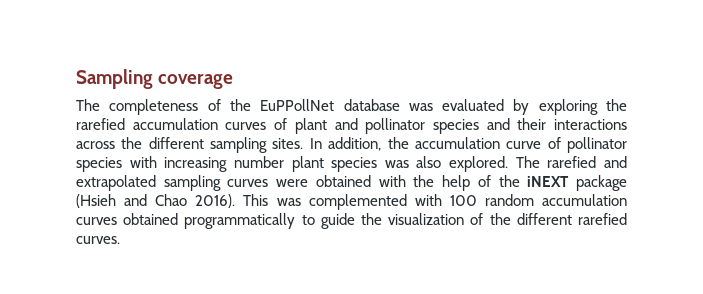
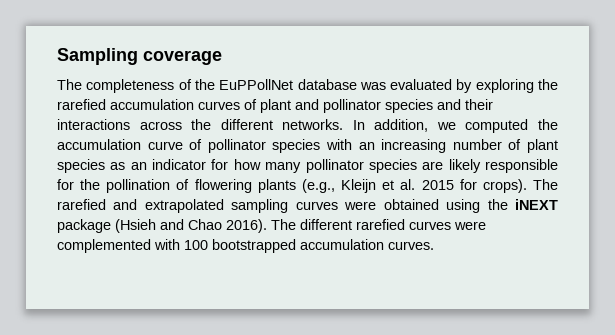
[210,137,382,153] sampling sites. In addition, -> [282,119,529,133] networks. In addition, we computed
(157, 162) none -> [358,142,375,150] an
(284, 162) none -> [508,139,522,150] of
[384,156,509,172] was also explored. -> [110,159,558,173] [57,179,527,193] as an indicator for how many pollinator species are likely responsible for the pollination of flowering plants (e.g., Kleijn et al. 2015 for crops).
[378,175,491,191] with the help of -> [446,199,481,213] using
[243,194,627,210] [76,213,627,229] This was complemented with 100 random accumulation curves obtained programmatically to guide the visualization of the different rarefied -> [271,219,486,230] [57,239,384,253] The different rarefied curves were complemented with 100 bootstrapped accumulation

